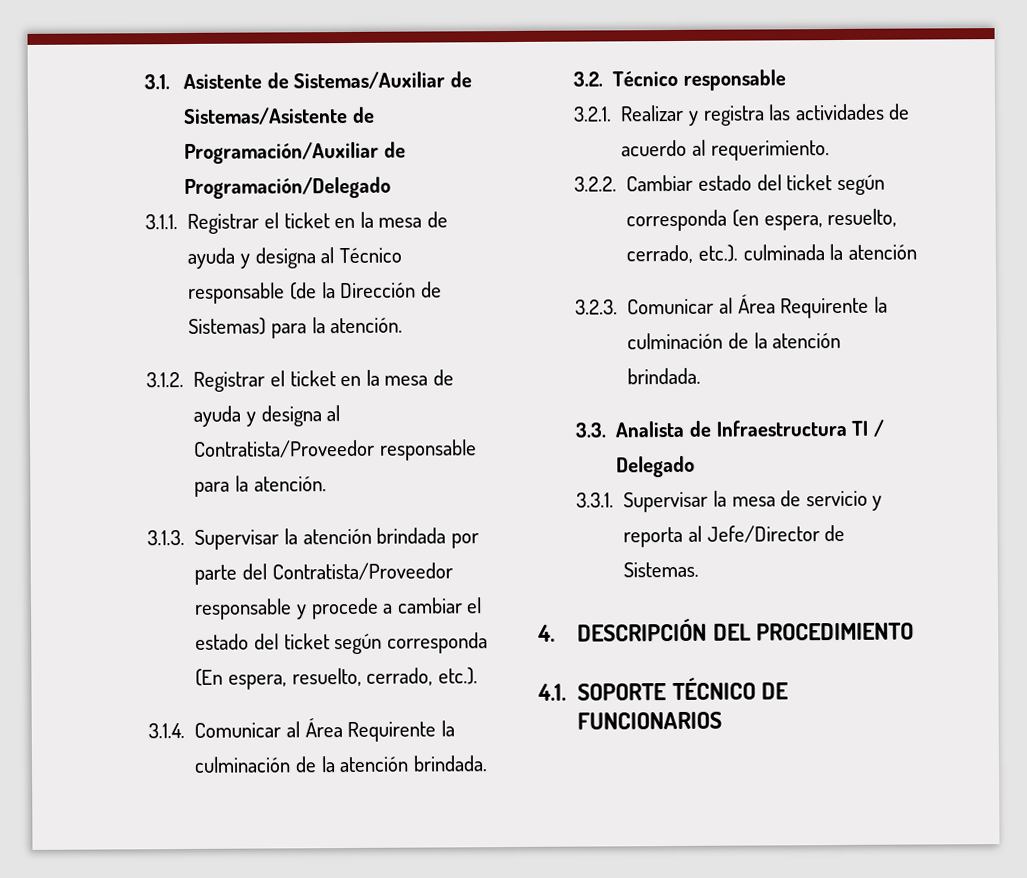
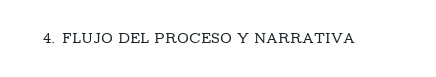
[144,71,472,90] [183,106,375,126] [184,141,406,165] [184,176,392,200] [145,211,448,234] [187,247,402,269] [188,281,442,304] [188,317,404,339] [146,369,454,392] [193,405,341,427] [194,439,477,461] [194,475,327,497] [147,527,479,550] [194,562,453,585] [194,597,483,620] [195,632,488,655] [195,667,478,690] [148,718,455,743] [194,755,488,773] [573,69,786,91] [573,103,911,126] [621,139,830,161] [574,174,885,196] [626,208,898,232] [626,243,917,264] [575,294,888,319] [627,332,842,350] [627,367,702,385] [575,419,884,438] [616,455,696,478] [576,490,883,513] [623,524,846,548] [623,561,700,578] [537,618,914,642] [537,677,789,701] [577,711,723,730] 3.1. Asistente de Sistemas/Auxiliar de Sistemas/Asistente de Programación/Auxiliar de Programación/Delegado // 3.1.1. Registrar el ticket en la mesa de ayuda y designa al Técnico responsable (de la Dirección de Sistemas) para la atención. // 3.1.2. Registrar el ticket en la mesa de ayuda y designa al Contratista/Proveedor responsable para la atención. // 3.1.3. Supervisar la atención brindada por parte del Contratista/Proveedor responsable y procede a cambiar el estado del ticket según corresponda (En espera, resuelto, cerrado, etc.). // 3.1.4. Comunicar al Área Requirente la culminación de la atención brindada. // 3.2. Técnico responsable // 3.2.1. Realizar y registra las actividades de acuerdo al requerimiento. // 3.2.2. Cambiar estado del ticket según corresponda (en espera, resuelto, cerrado, etc.). culminada la atención // 3.2.3. Comunicar al Área Requirente la culminación de la atención brindada. // 3.3. Analista de Infraestructura TI / Delegado // 3.3.1. Supervisar la mesa de servicio y reporta al Jefe/Director de Sistemas. // 4. DESCRIPCIÓN DEL PROCEDIMIENTO // 4.1. SOPORTE TÉCNICO DE FUNCIONARIOS -> [43,33,355,43] 4. FLUJO DEL PROCESO Y NARRATIVA

